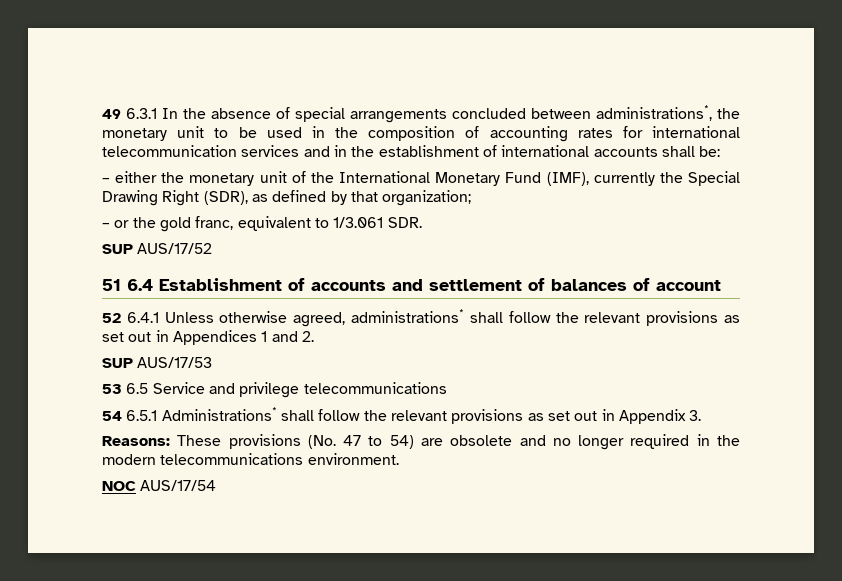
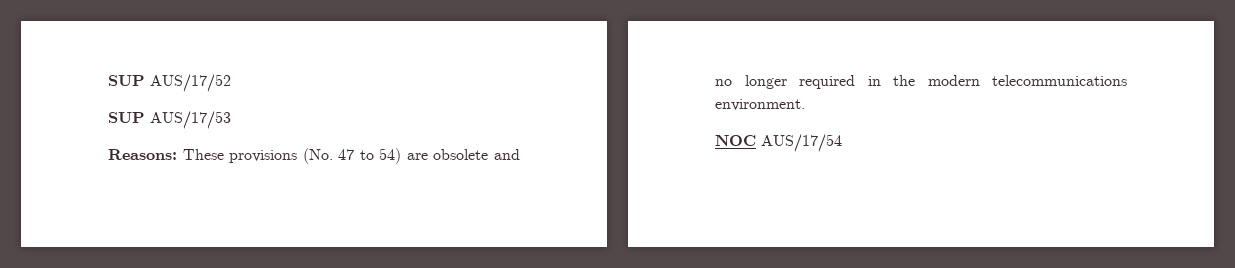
[102,105,740,123] [102,126,740,142] [102,145,721,157] [102,171,740,186] [102,190,472,206] [102,216,422,232] [102,243,213,254] [102,278,721,291] [102,309,741,327] [102,330,314,345] [102,357,213,368] [102,382,447,398] [102,407,702,424] 49 6.3.1 In the absence of special arrangements concluded between administrations*, the monetary unit to be used in the composition of accounting rates for international telecommunication services and in the establishment of international accounts shall be: // – either the monetary unit of the International Monetary Fund (IMF), currently the Special Drawing Right (SDR), as defined by that organization; // – or the gold franc, equivalent to 1/3.061 SDR. // SUP AUS/17/52 // 51 6.4 Establishment of accounts and settlement of balances of account // 52 6.4.1 Unless otherwise agreed, administrations* shall follow the relevant provisions as set out in Appendices 1 and 2. // SUP AUS/17/53 // 53 6.5 Service and privilege telecommunications // 54 6.5.1 Administrations* shall follow the relevant provisions as set out in Appendix 3. -> [108,74,231,92] [108,111,231,129] SUP AUS/17/52 // SUP AUS/17/53

